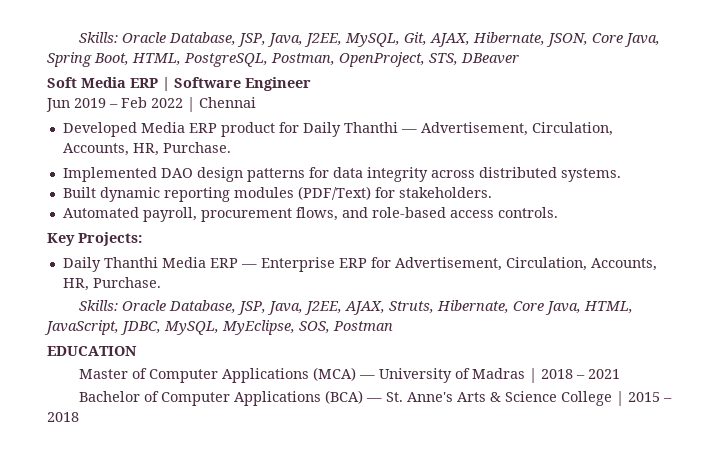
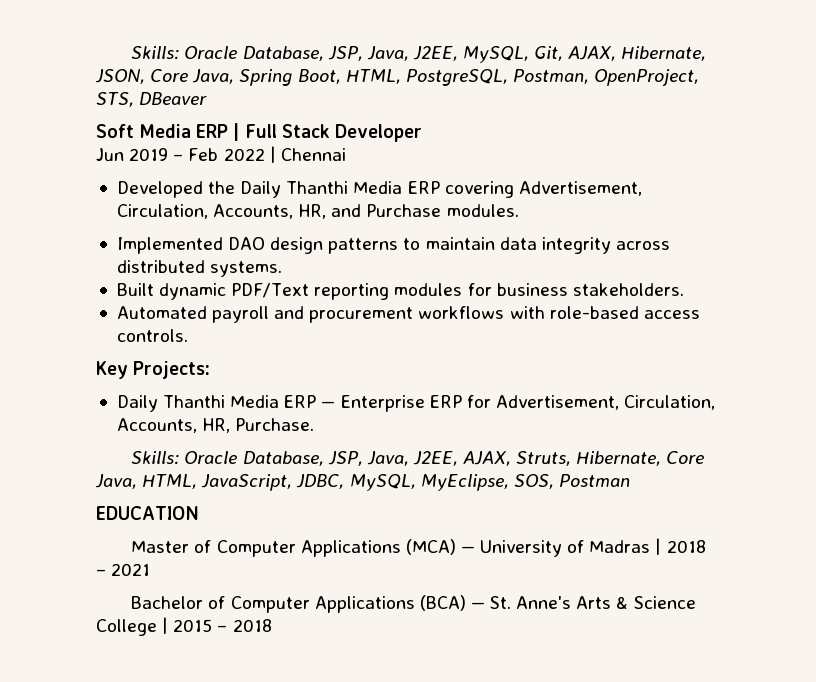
[174,77,311,91] Software Engineer -> [244,124,422,142] Full Stack Developer
[140,122,613,137] [62,142,231,156] Media ERP product for Daily Thanthi — Advertisement, Circulation, Accounts, HR, Purchase. -> [208,181,642,198] [116,204,519,219] the Daily Thanthi Media ERP covering Advertisement, Circulation, Accounts, HR, and Purchase modules.
[308,167,329,178] for -> [403,237,495,250] to maintain
(160, 194) none -> [231,283,310,298] PDF/Text
[297,186,395,200] (PDF/Text) for -> [467,283,568,296] for business
[142,207,368,222] payroll, procurement flows, and -> [212,306,545,323] payroll and procurement workflows with

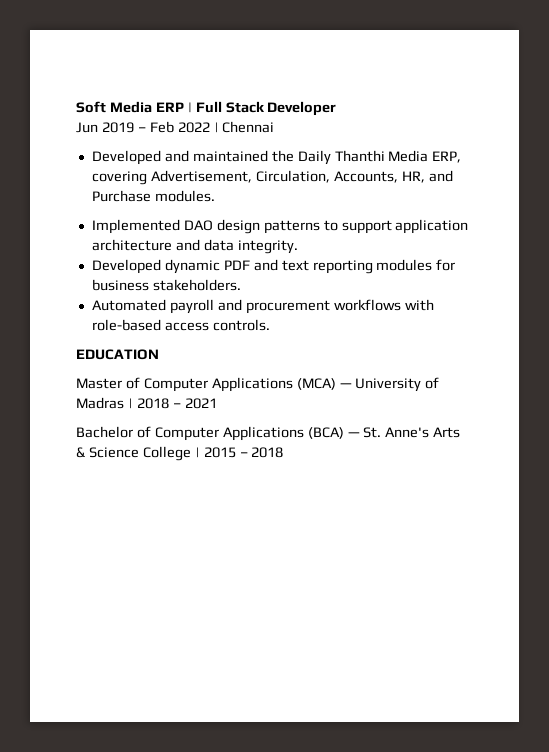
[131,46,707,63] [95,69,700,86] [96,92,208,107] Skills: Oracle Database, JSP, Java, J2EE, MySQL, Git, AJAX, Hibernate, JSON, Core Java, Spring Boot, HTML, PostgreSQL, Postman, OpenProject, STS, DBeaver // -> (76, 107) none
(203, 189) none -> [164,150,268,162] and maintained
[407,181,440,194] ERP -> [432,151,462,163] ERP,
[425,237,670,254] [116,260,283,277] [116,283,310,300] maintain data integrity across distributed systems. // Built dynamic PDF/Text -> [341,219,469,234] [91,239,298,254] [91,259,309,274] support application architecture and data integrity. // Developed dynamic PDF and text
[96,361,211,379] [116,395,716,412] [116,418,315,433] [131,451,705,466] [95,474,630,491] // Key Projects: // Daily Thanthi Media ERP — Enterprise ERP for Advertisement, Circulation, Accounts, HR, Purchase. // Skills: Oracle Database, JSP, Java, J2EE, AJAX, Struts, Hibernate, Core Java, HTML, JavaScript, JDBC, MySQL, MyEclipse, SOS, Postman -> (270, 325) none

